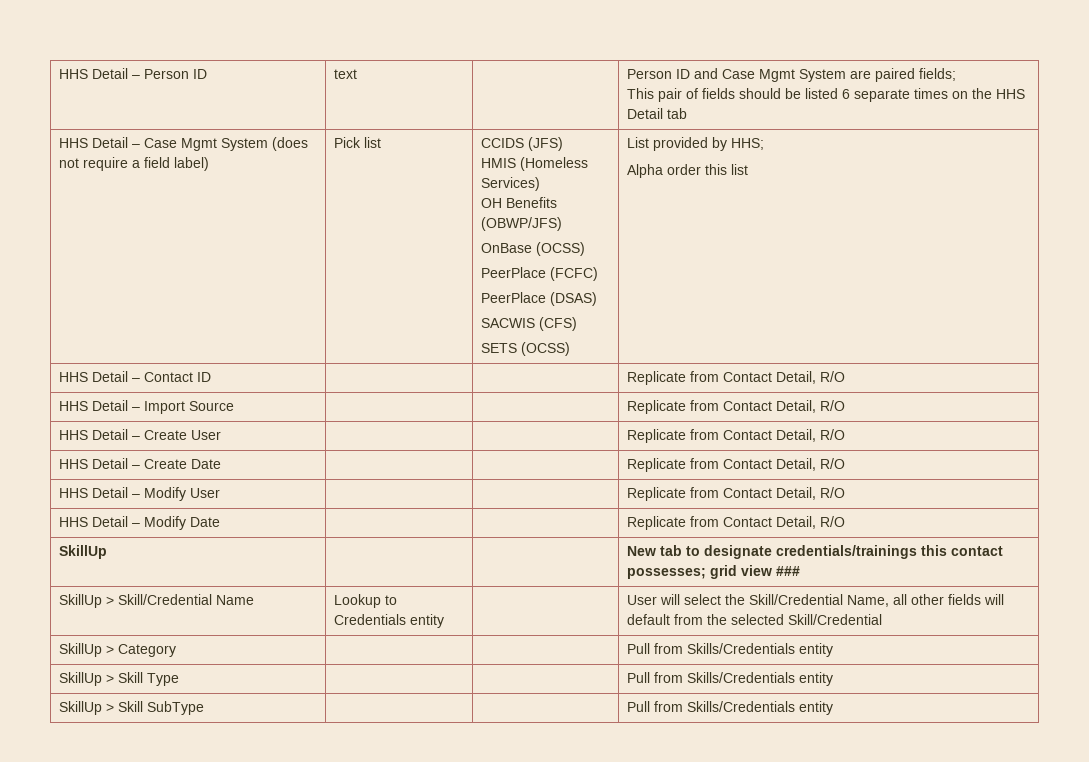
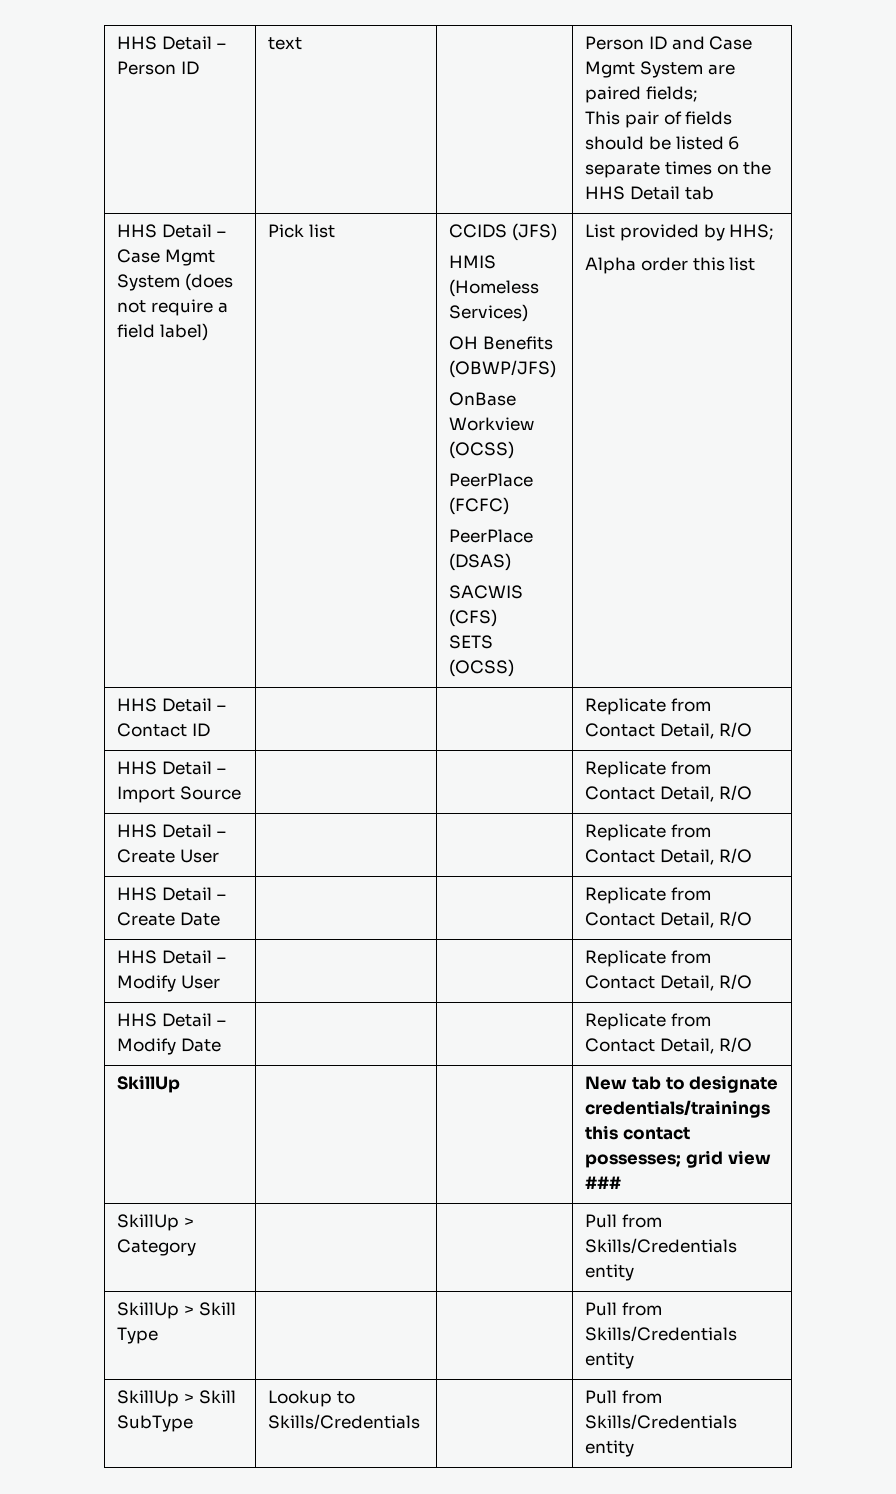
(533, 248) none -> [449,417,535,431] Workview
[59,594,255,608] [334,594,398,608] [334,614,445,628] [627,594,1005,607] [627,614,883,625] // SkillUp > Skill/Credential Name | Lookup to Credentials entity | | User will select the Skill/Credential Name, all other fields will default from the selected Skill/Credential -> (622, 1182) none
(205, 708) none -> [268,1390,356,1407] [268,1414,421,1430] Lookup to Skills/Credentials

